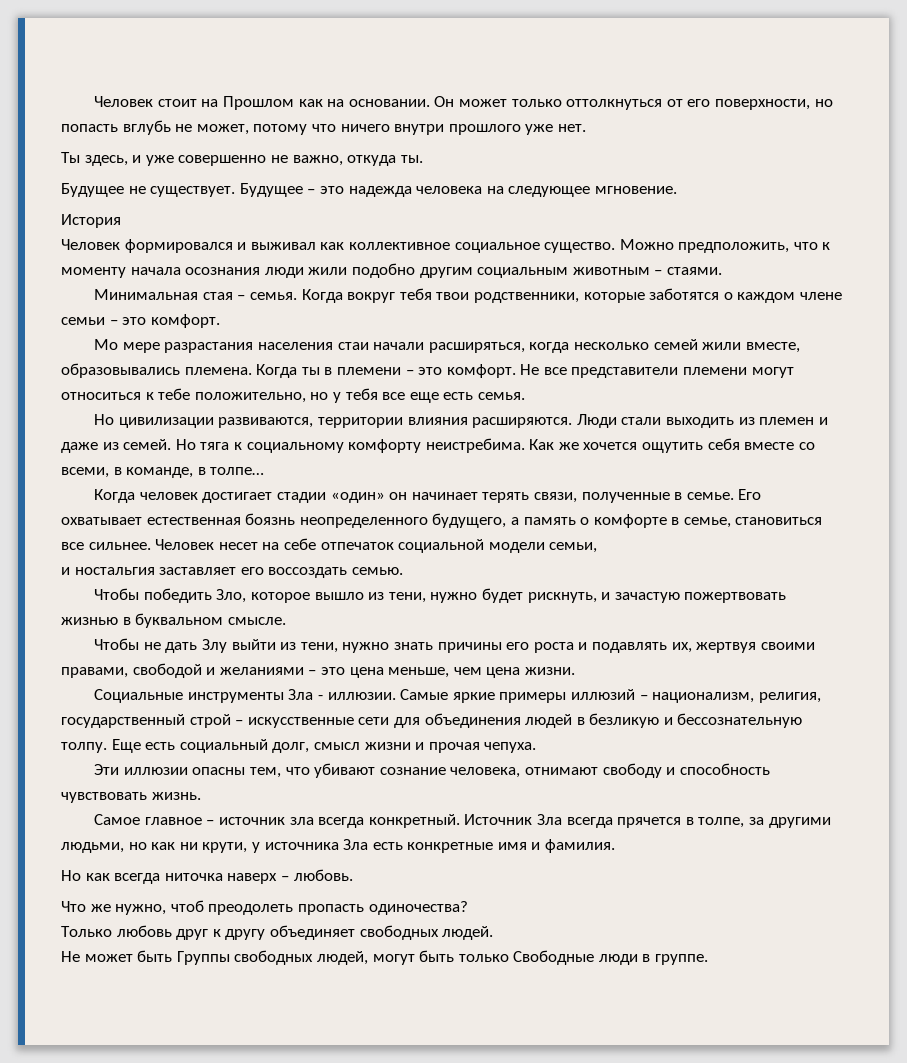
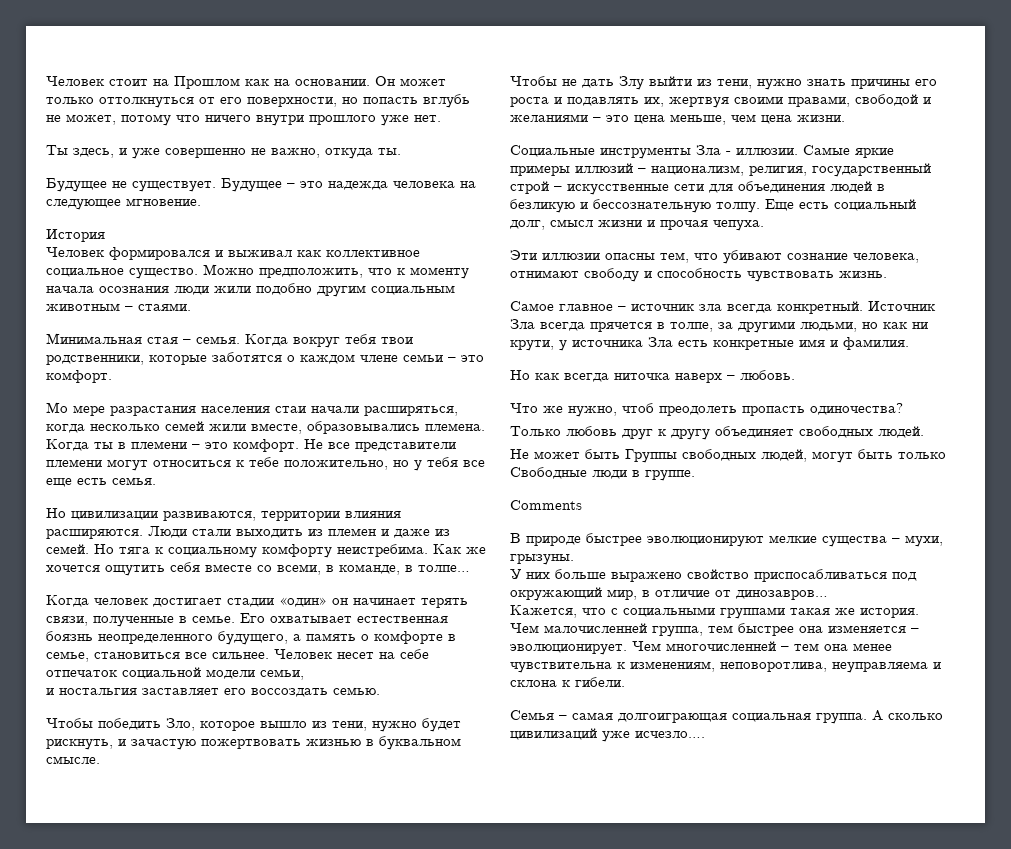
(709, 959) none -> [510,500,582,510] [510,533,943,547] [510,554,574,565] [510,569,917,582] [510,587,828,601] [510,605,919,619] [510,623,919,637] [510,641,892,655] [510,661,941,673] [510,677,625,687] [510,710,943,724] [510,728,705,742] // Comments // В природе быстрее эволюционируют мелкие существа – мухи, грызуны. // У них больше выражено свойство приспосабливаться под окружающий мир, в отличие от динозавров… // Кажется, что с социальными группами такая же история. Чем малочисленней группа, тем быстрее она изменяется – эволюционирует. Чем многочисленней – тем она менее чувствительна к изменениям, неповоротлива, неуправляема и склона к гибели. // Семья – самая долгоиграющая социальная группа. А сколько цивилизаций уже исчезло….

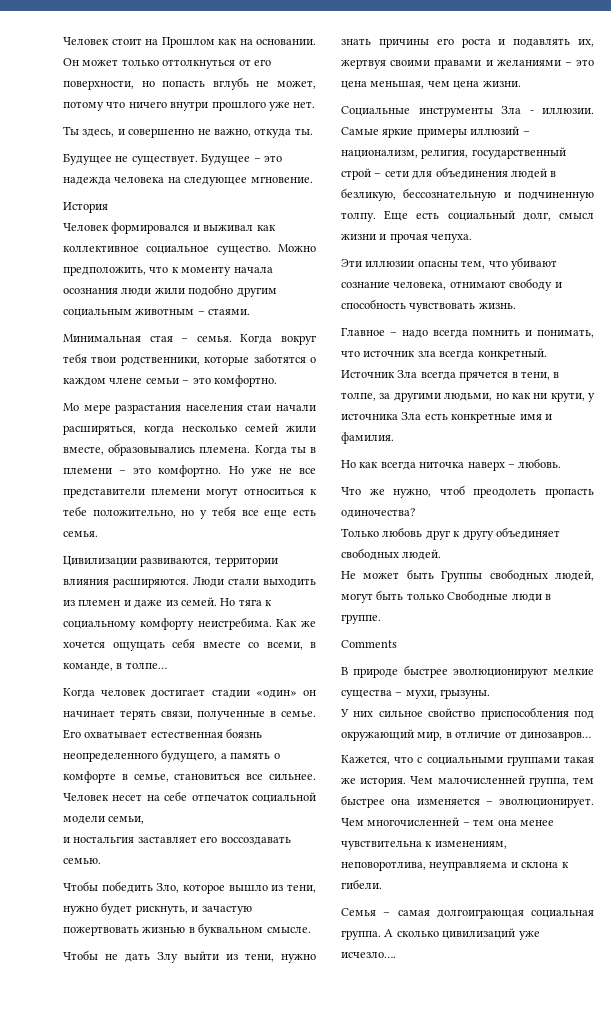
[132,148,160,159] уже -> (125, 132) none
[46,370,112,383] комфорт. -> [213,375,277,387] комфортно.
[233,439,323,452] комфорт. Не -> [158,465,292,477] комфортно. Но уже не
[46,508,158,520] Но цивилизации -> [63,556,137,566] Цивилизации
[105,565,165,576] ощутить -> [112,641,165,651] ощущать
[251,688,328,697] воссоздать -> [220,836,291,845] воссоздавать
[788,94,918,107] правами, свободой -> [434,59,482,69] правами
[670,114,726,125] меньше, -> [370,81,425,89] меньшая,
[567,184,669,195] искусственные -> (382, 175) none
[510,199,711,213] безликую и бессознательную -> [341,188,594,201] безликую, бессознательную и подчиненную
[510,301,626,311] Самое главное – -> [341,328,594,338] [341,350,360,357] Главное – надо всегда помнить и понимать, что
(665, 325) none -> [520,371,560,380] тени, в
[555,569,887,582] больше выражено свойство приспосабливаться -> [378,707,569,720] сильное свойство приспособления

